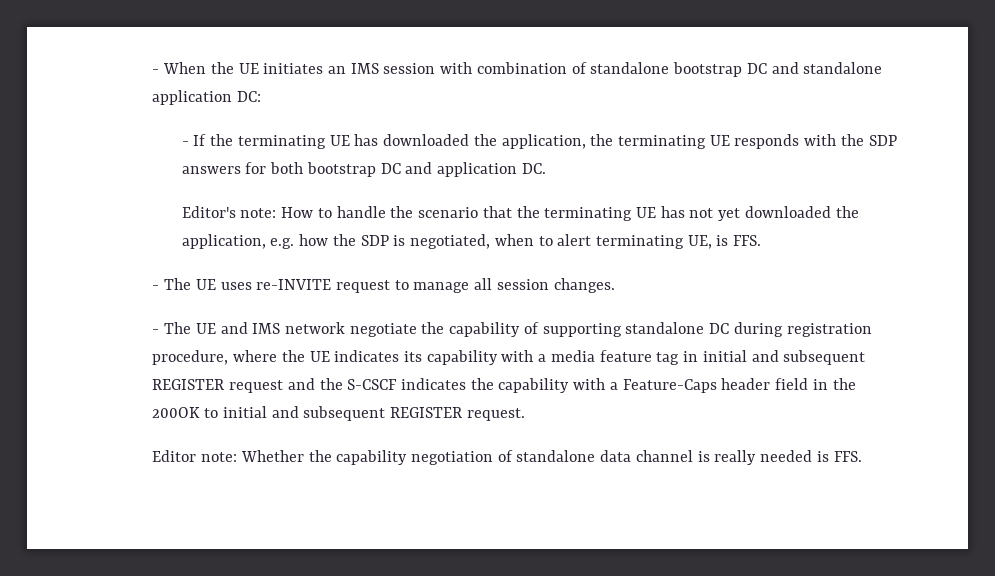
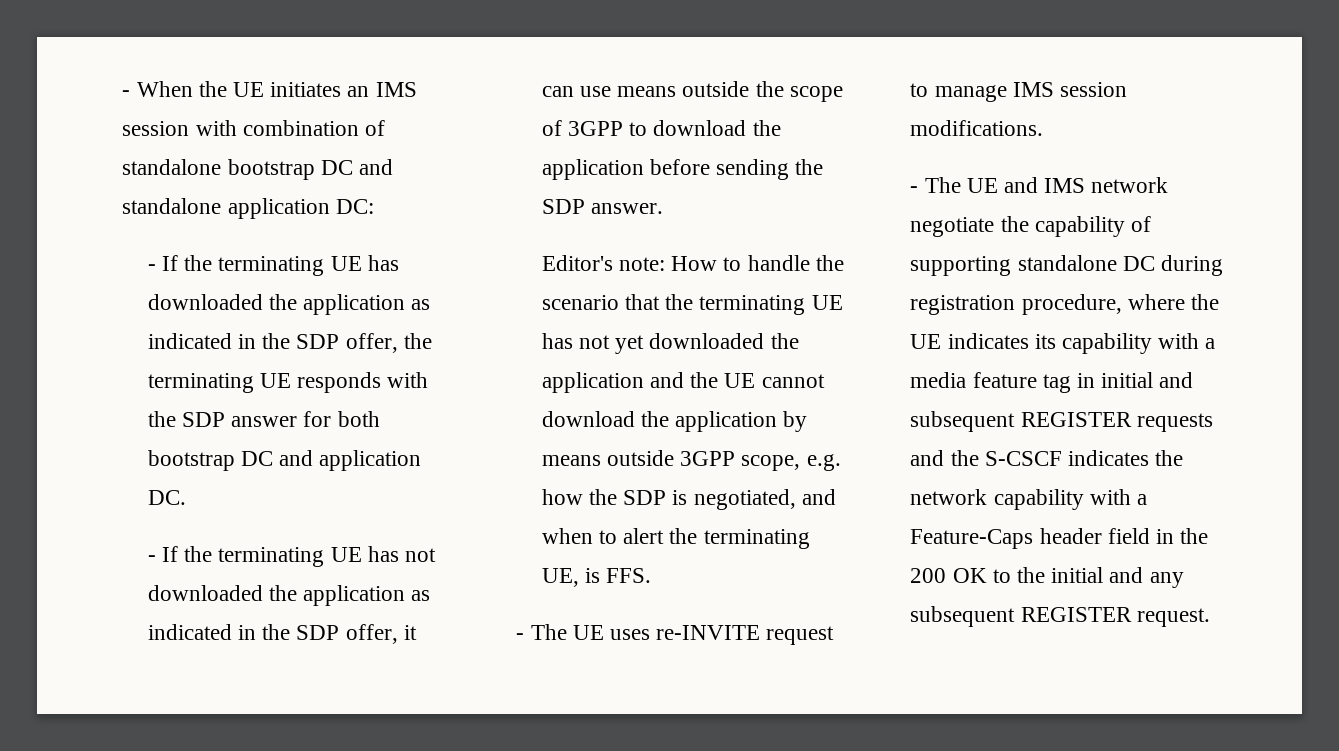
[501,134,586,149] application, -> [303,294,431,315] [147,333,398,353] application as indicated in the SDP offer,
[181,166,241,174] answers -> [231,416,298,427] answer
(546, 168) none -> [147,546,436,567] [147,585,431,606] [147,624,417,644] [541,81,843,102] [541,120,781,136] [541,159,824,180] [541,199,663,214] // - If the terminating UE has not downloaded the application as indicated in the SDP offer, it can use means outside the scope of 3GPP to download the application before sending the SDP answer.
[181,234,266,249] application, -> [541,372,825,393] [541,411,808,432] [541,450,801,471] application and the UE cannot download the application by means outside 3GPP scope,
(491, 241) none -> [801,489,836,505] and
(592, 240) none -> [669,528,698,544] the
[474,278,615,293] all session changes. -> [1012,82,1127,97] [910,120,1044,136] IMS session modifications.
[229,380,284,393] request -> [1136,413,1213,432] requests
(494, 384) none -> [910,489,988,505] network
[152,406,299,418] 200OK to initial and -> [910,567,1184,588] 200 OK to the initial and any
[152,450,862,465] // Editor note: Whether the capability negotiation of standalone data channel is really needed is FFS. -> (1210, 617) none

